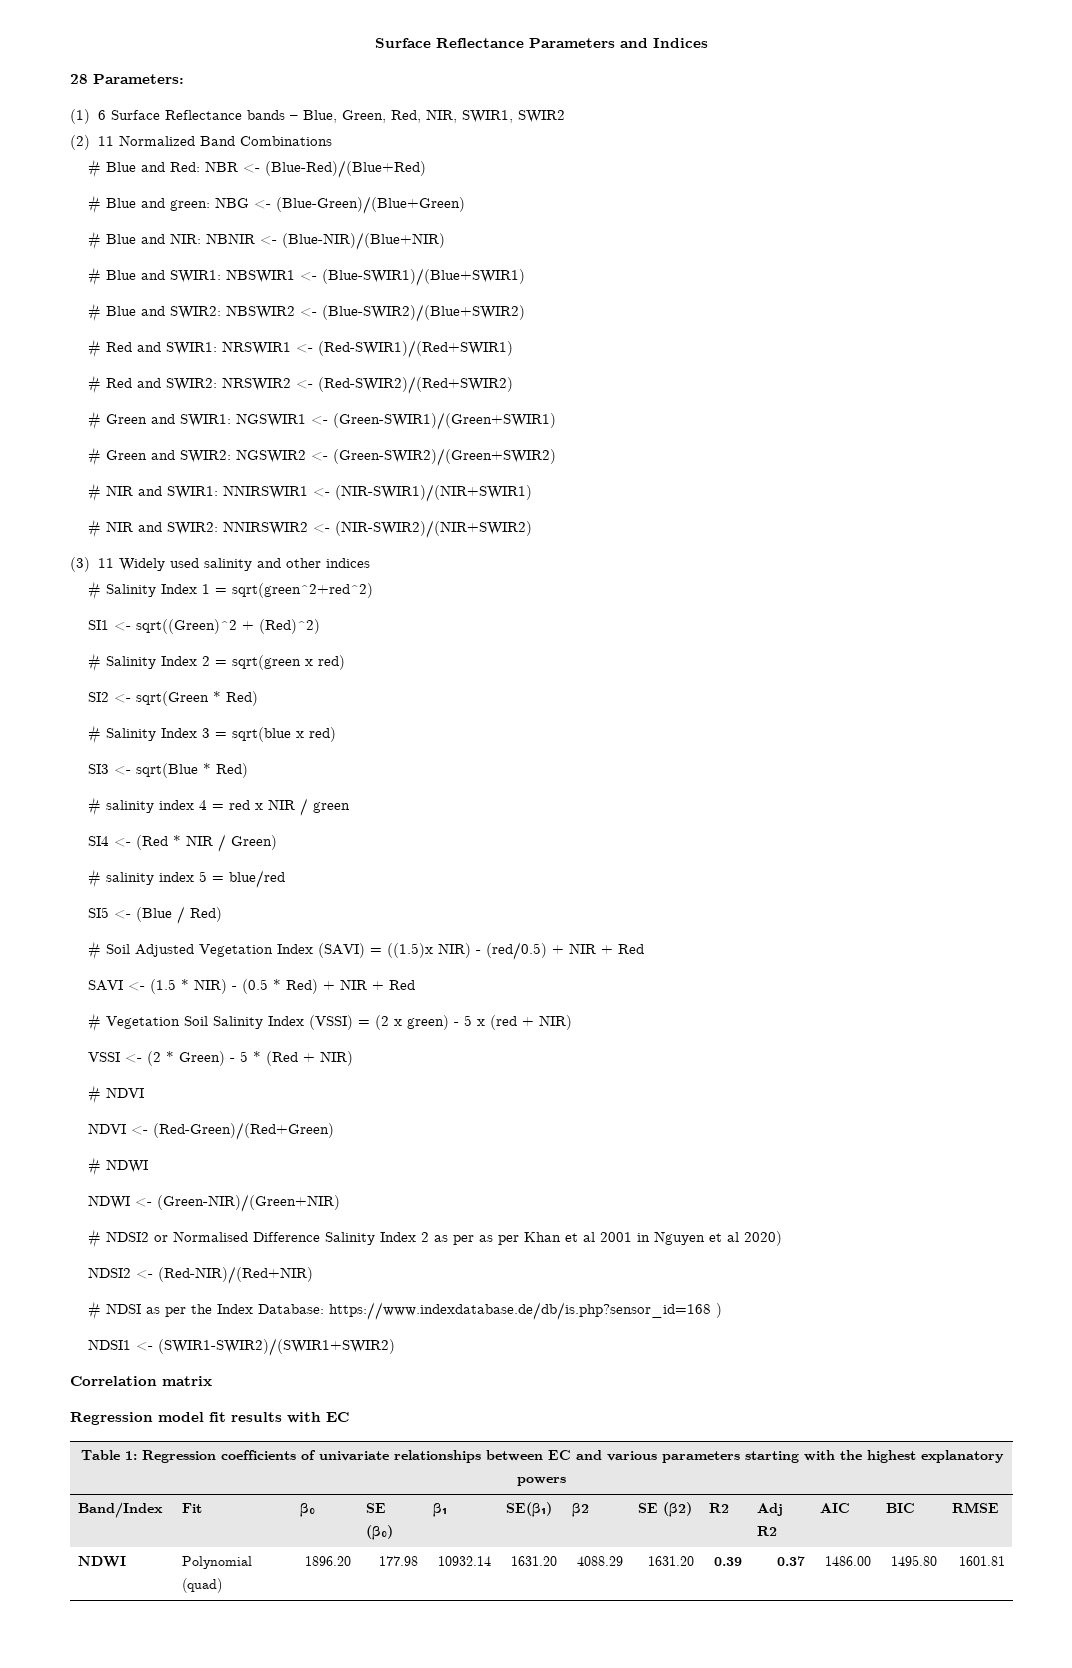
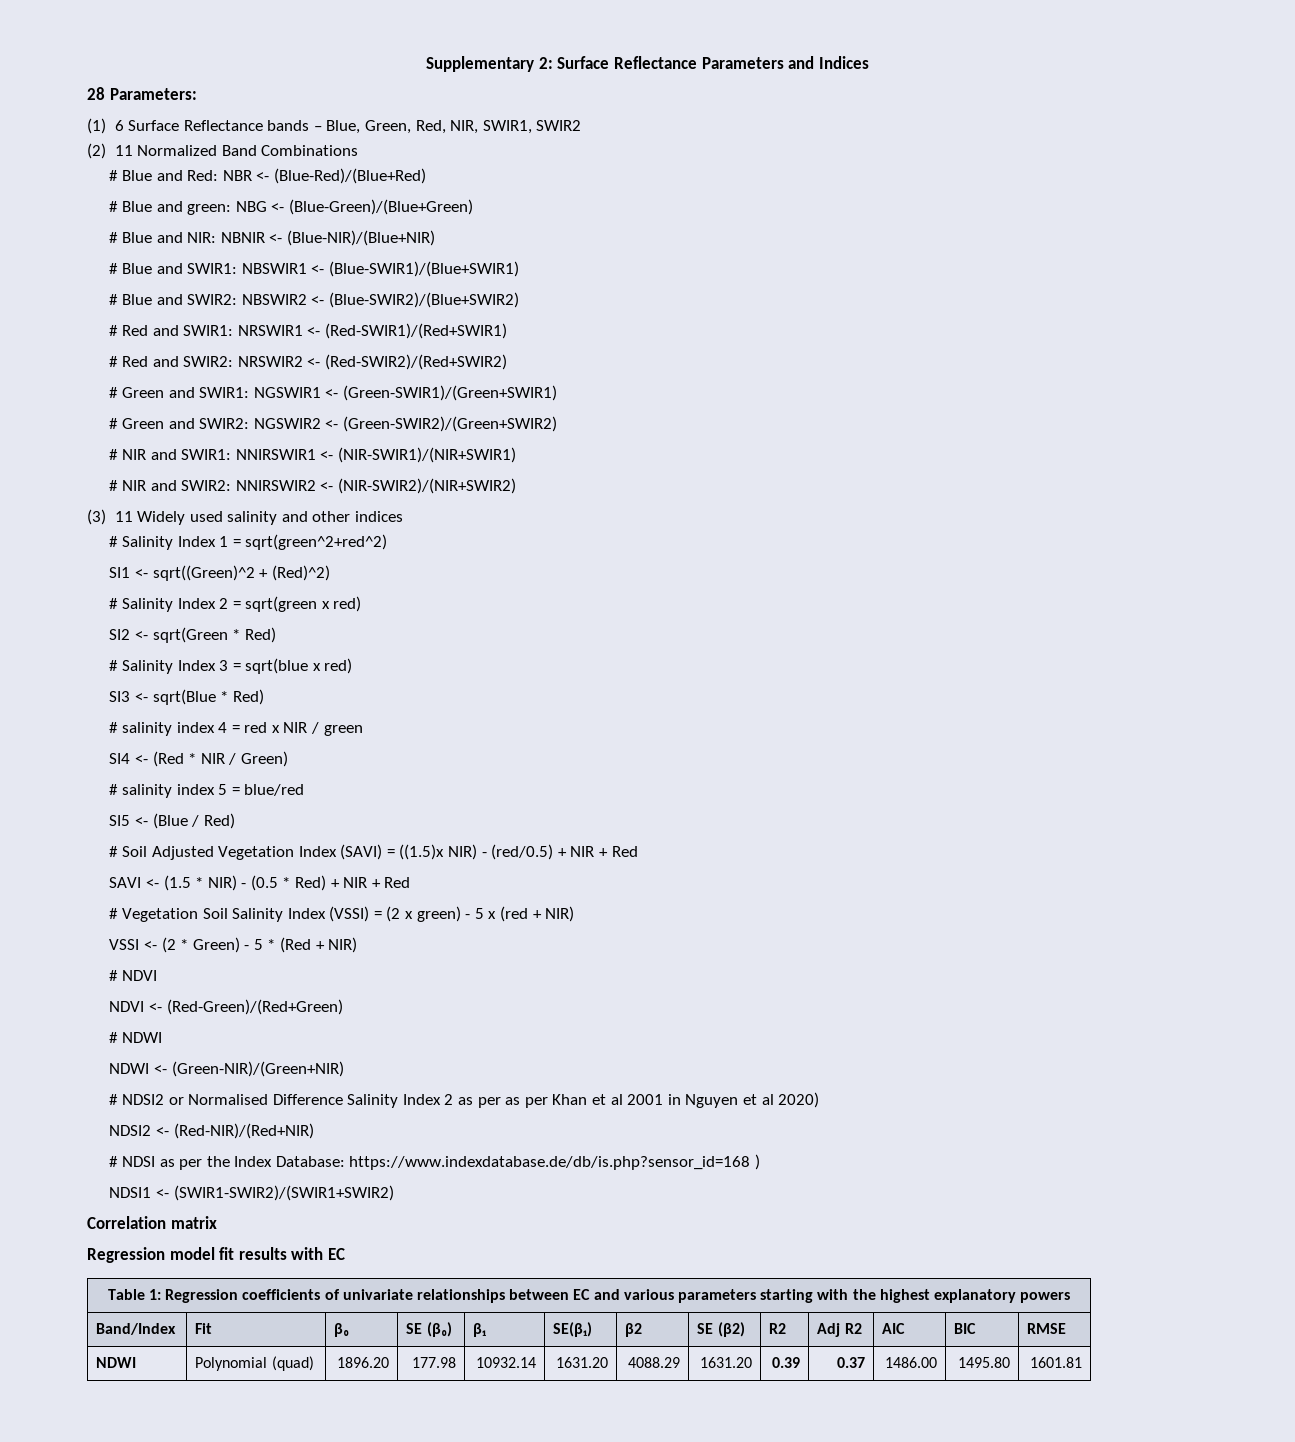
(375, 43) none -> [426,56,553,72] Supplementary 2:

